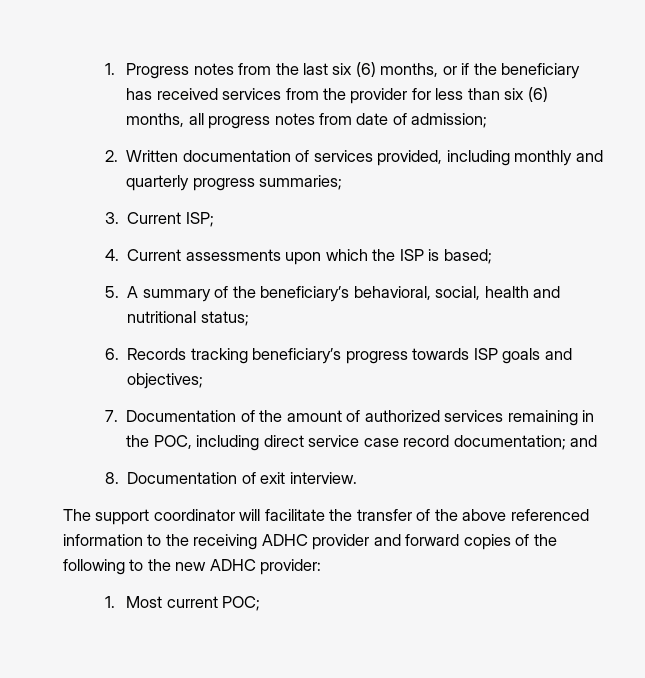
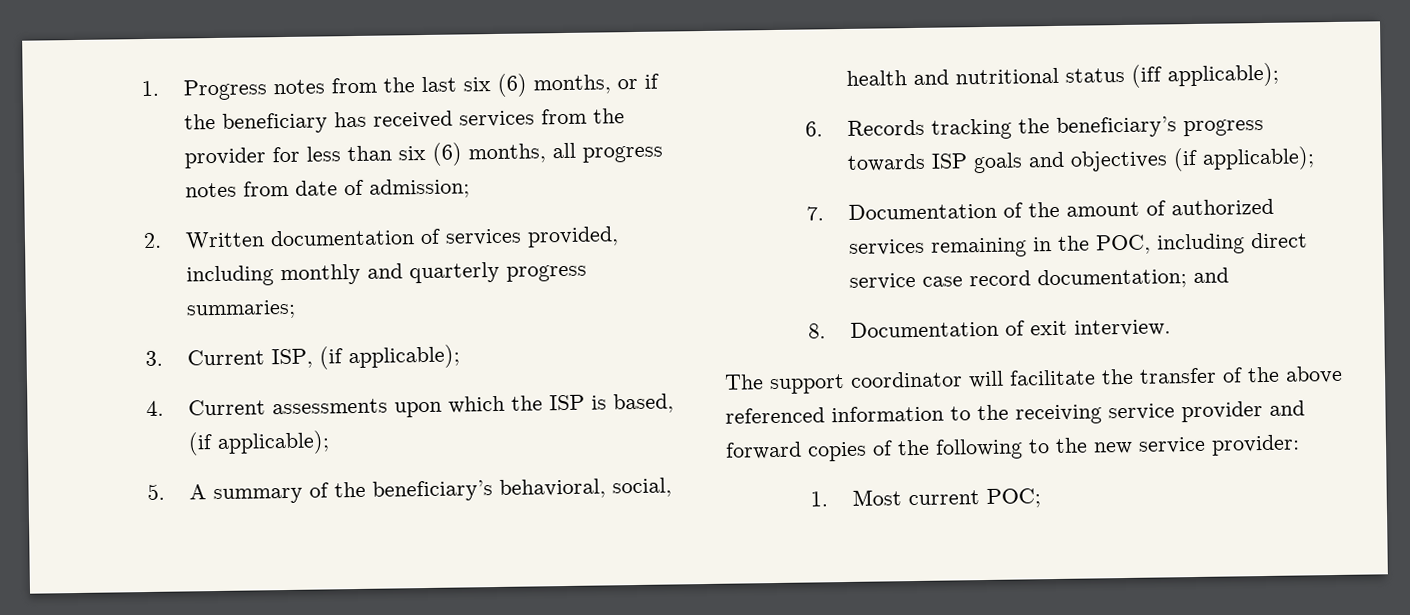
[185,212,214,227] ISP; -> [271,344,461,370] ISP, (if applicable);
[443,249,492,264] based; -> [613,393,675,414] [188,430,331,456] based, (if applicable);
[200,311,249,326] status; -> [1065,62,1280,88] status (iff applicable);
(248, 356) none -> [1018,118,1051,134] the
[127,373,204,389] objectives; -> [1070,146,1316,172] objectives (if applicable);
[261,534,308,546] ADHC -> [1108,403,1175,421] service
[209,559,256,571] ADHC -> [1138,436,1206,454] service

